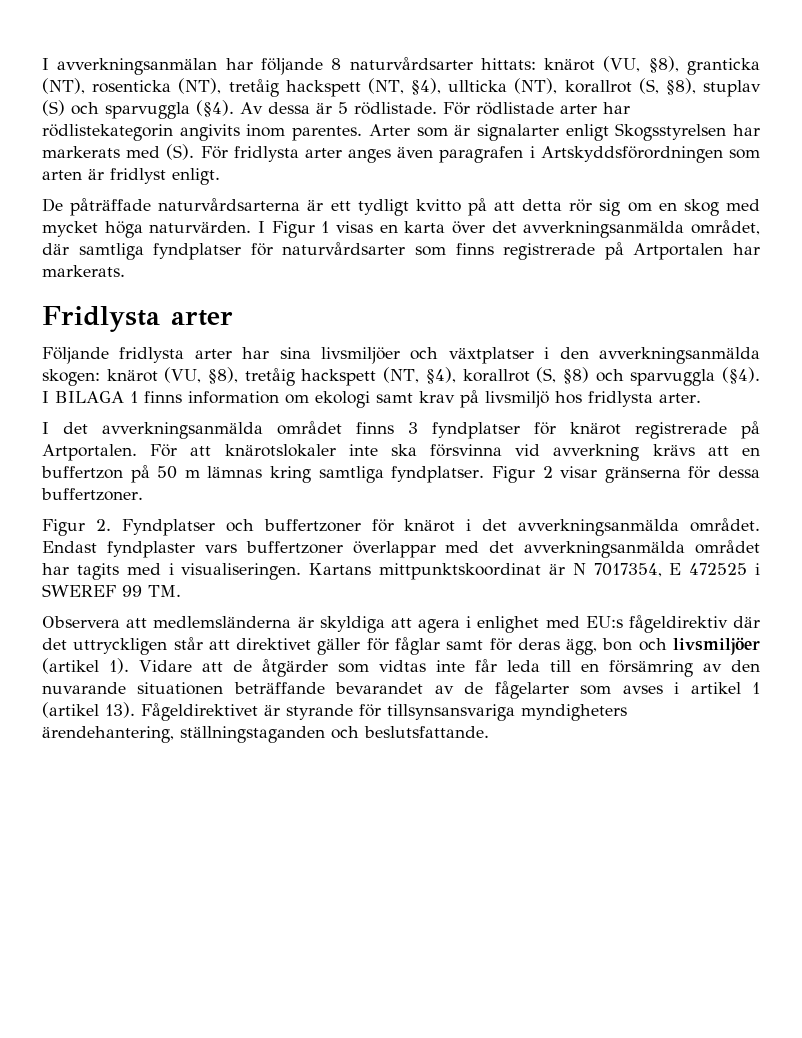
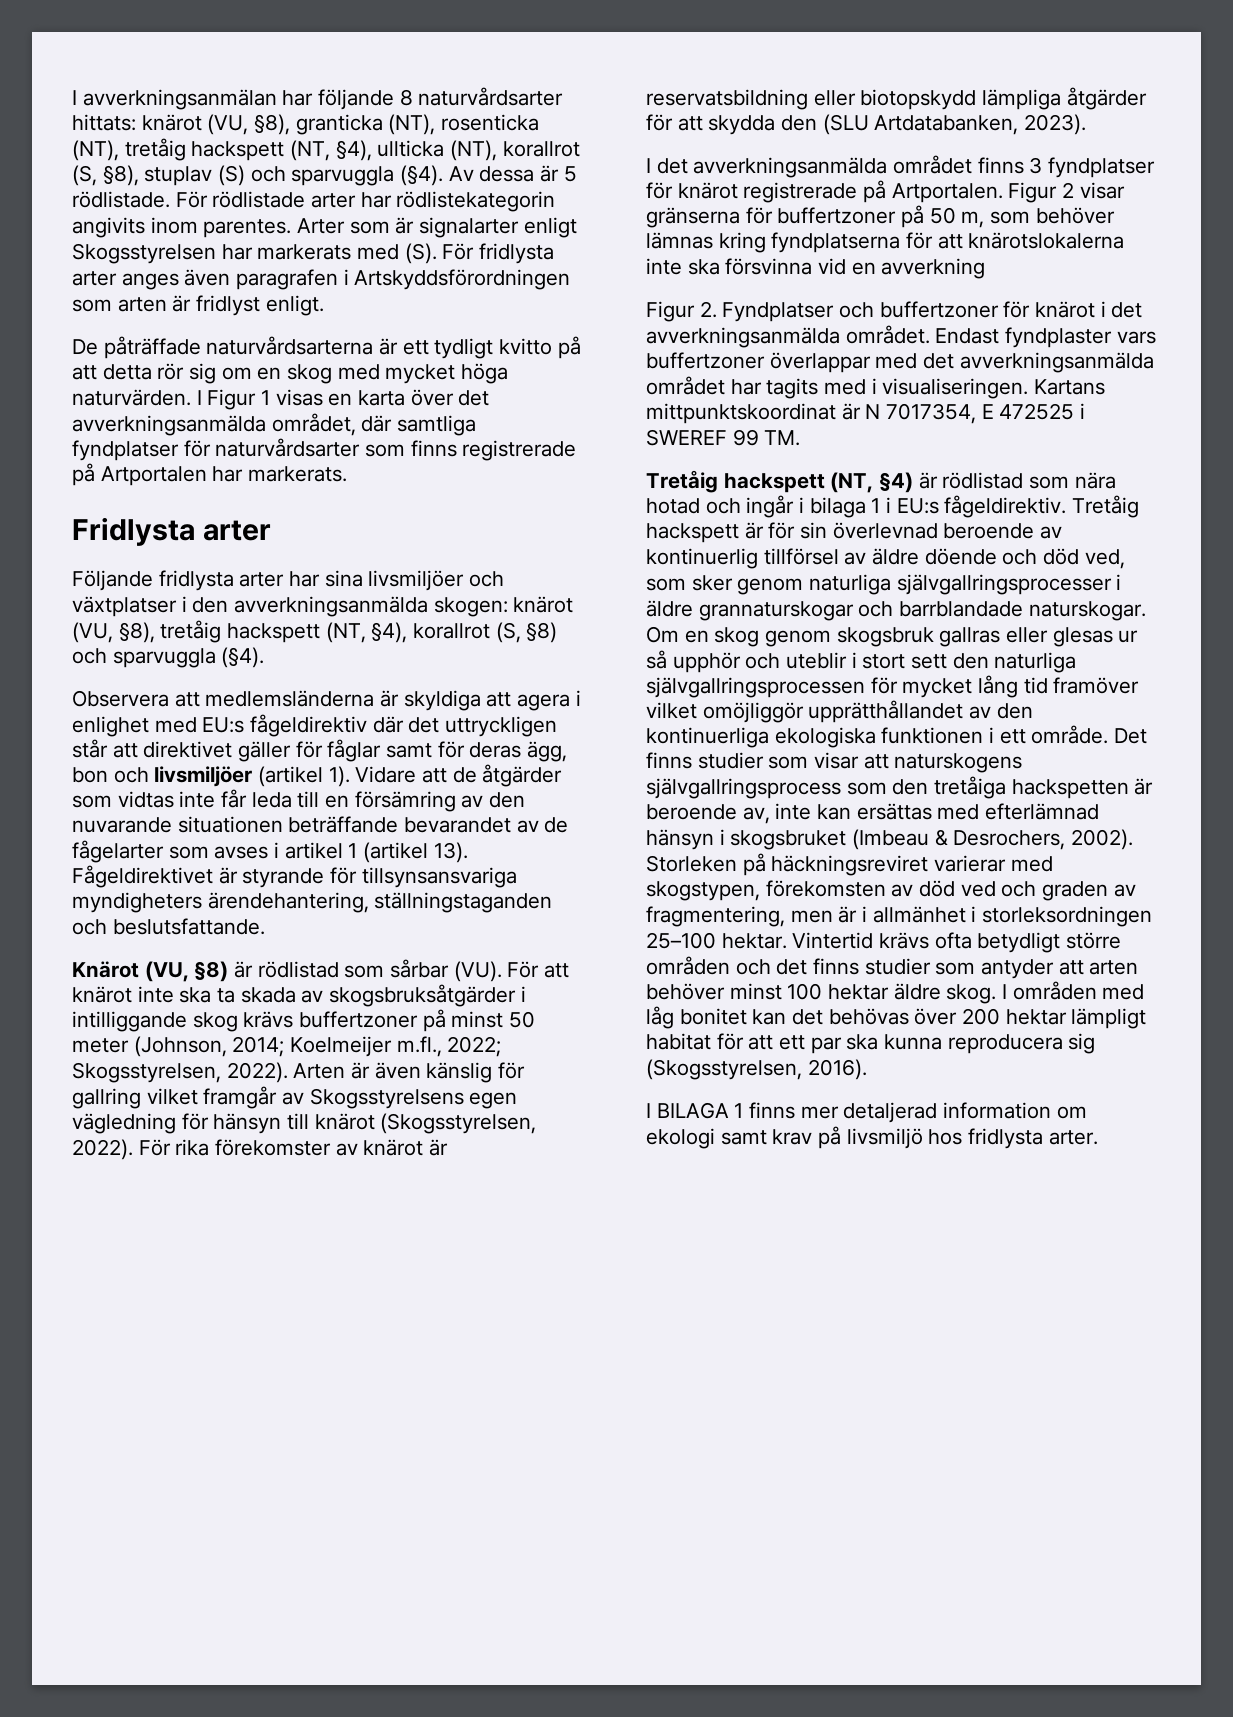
[42,390,701,408] [42,421,760,439] [42,444,760,461] [41,465,761,483] [41,488,143,501] [42,518,760,536] [42,540,760,558] [42,563,761,580] [42,584,181,597] I BILAGA 1 finns information om ekologi samt krav på livsmiljö hos fridlysta arter. // I det avverkningsanmälda området finns 3 fyndplatser för knärot registrerade på Artportalen. För att knärotslokaler inte ska försvinna vid avverkning krävs att en buffertzon på 50 m lämnas kring samtliga fyndplatser. Figur 2 visar gränserna för dessa buffertzoner. // Figur 2. Fyndplatser och buffertzoner för knärot i det avverkningsanmälda området. Endast fyndplaster vars buffertzoner överlappar med det avverkningsanmälda området har tagits med i visualiseringen. Kartans mittpunktskoordinat är N 7017354, E 472525 i SWEREF 99 TM. -> (265, 657) none
(489, 732) none -> [72,959,570,982] [72,984,526,1007] [72,1009,536,1032] [72,1036,502,1057] [72,1062,526,1083] [72,1086,518,1109] [72,1113,537,1134] [72,1139,449,1160] [646,87,1147,110] [646,114,1087,135] [646,155,1156,178] [646,180,1125,203] [646,205,1115,228] [646,232,1125,253] [646,258,986,279] [646,301,1143,322] [646,325,1156,348] [646,352,1154,373] [646,376,1106,399] [646,403,1086,424] [646,429,801,446] [646,470,1116,493] [646,495,1140,518] [646,522,1063,543] [646,548,1125,569] [646,574,1122,595] [646,600,1146,621] [646,626,1139,647] [646,650,1077,673] [646,675,1140,698] [646,700,1033,723] [646,725,1148,748] [646,752,1023,773] [646,776,1154,799] [646,803,1100,824] [646,829,1134,850] [646,853,1053,876] [646,880,1136,901] [646,906,1153,927] [646,932,1122,953] [646,956,1139,979] [646,981,1145,1004] [646,1006,1147,1029] [646,1033,1096,1054] [646,1059,867,1080] [646,1102,1087,1123] [646,1126,1098,1149] // Knärot (VU, §8) är rödlistad som sårbar (VU). För att knärot inte ska ta skada av skogsbruksåtgärder i intilliggande skog krävs buffertzoner på minst 50 meter (Johnson, 2014; Koelmeijer m.fl., 2022; Skogsstyrelsen, 2022). Arten är även känslig för gallring vilket framgår av Skogsstyrelsens egen vägledning för hänsyn till knärot (Skogsstyrelsen, 2022). För rika förekomster av knärot är reservatsbildning eller biotopskydd lämpliga åtgärder för att skydda den (SLU Artdatabanken, 2023). // I det avverkningsanmälda området finns 3 fyndplatser för knärot registrerade på Artportalen. Figur 2 visar gränserna för buffertzoner på 50 m, som behöver lämnas kring fyndplatserna för att knärotslokalerna inte ska försvinna vid en avverkning // Figur 2. Fyndplatser och buffertzoner för knärot i det avverkningsanmälda området. Endast fyndplaster vars buffertzoner överlappar med det avverkningsanmälda området har tagits med i visualiseringen. Kartans mittpunktskoordinat är N 7017354, E 472525 i SWEREF 99 TM. // Tretåig hackspett (NT, §4) är rödlistad som nära hotad och ingår i bilaga 1 i EU:s fågeldirektiv. Tretåig hackspett är för sin överlevnad beroende av kontinuerlig tillförsel av äldre döende och död ved, som sker genom naturliga självgallringsprocesser i äldre grannaturskogar och barrblandade naturskogar. Om en skog genom skogsbruk gallras eller glesas ur så upphör och uteblir i stort sett den naturliga självgallringsprocessen för mycket lång tid framöver vilket omöjliggör upprätthållandet av den kontinuerliga ekologiska funktionen i ett område. Det finns studier som visar att naturskogens självgallringsprocess som den tretåiga hackspetten är beroende av, inte kan ersättas med efterlämnad hänsyn i skogsbruket (Imbeau & Desrochers, 2002). Storleken på häckningsreviret varierar med skogstypen, förekomsten av död ved och graden av fragmentering, men är i allmänhet i storleksordningen 25–100 hektar. Vintertid krävs ofta betydligt större områden och det finns studier som antyder att arten behöver minst 100 hektar äldre skog. I områden med låg bonitet kan det behövas över 200 hektar lämpligt habitat för att ett par ska kunna reproducera sig (Skogsstyrelsen, 2016). // I BILAGA 1 finns mer detaljerad information om ekologi samt krav på livsmiljö hos fridlysta arter.

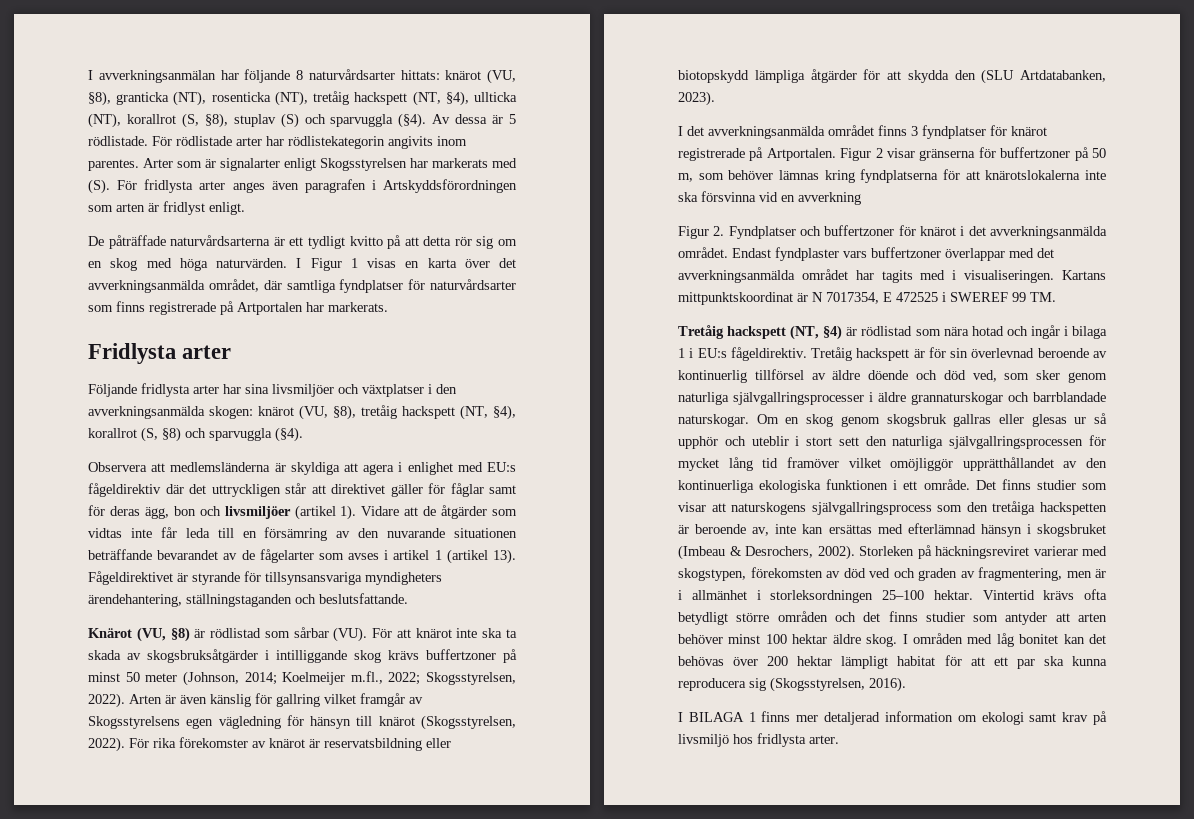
[385,364,456,384] mycket -> (172, 263) none

